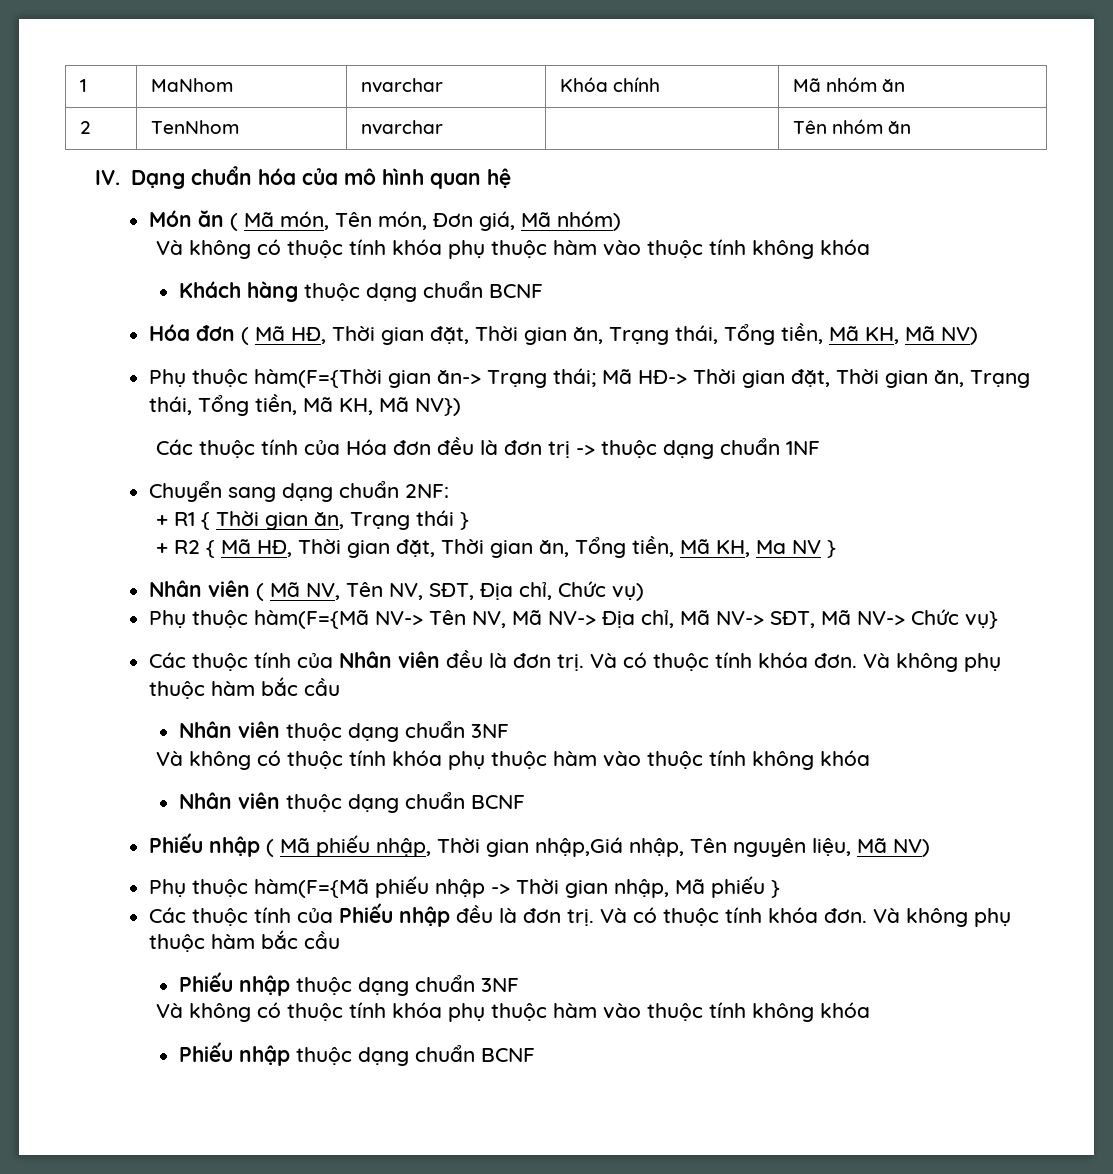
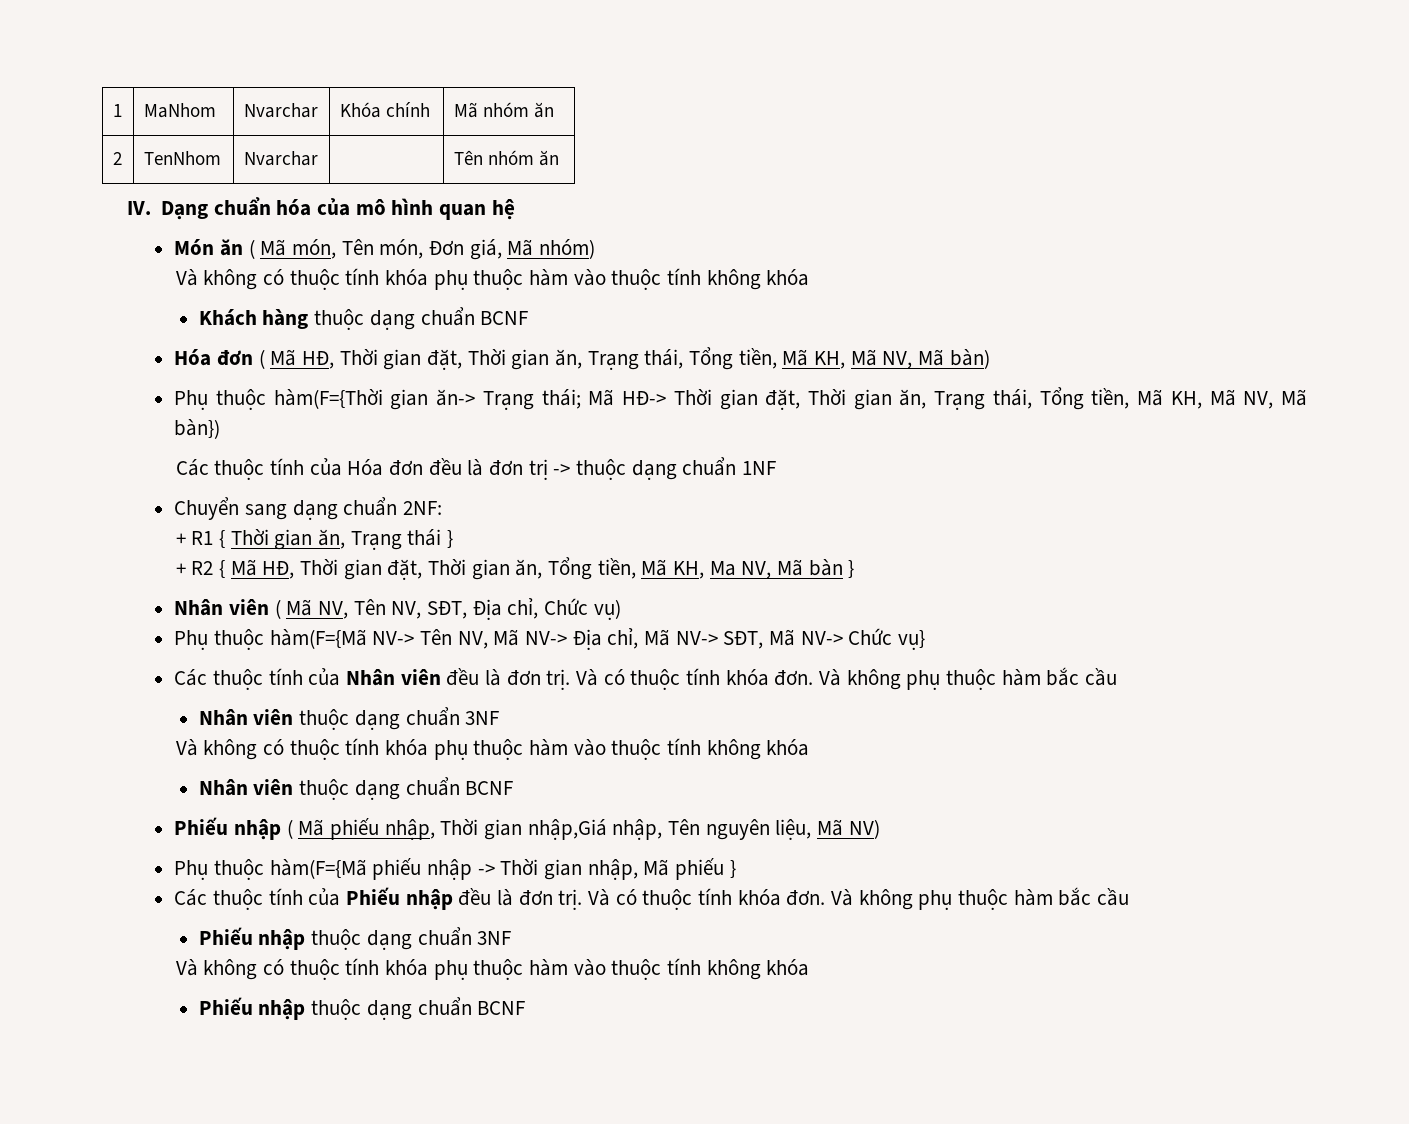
[360,78,443,93] nvarchar -> [243,103,318,118] Nvarchar
[360,120,443,135] nvarchar -> [243,151,318,166] Nvarchar
[940,327,978,345] NV) -> [882,349,990,369] NV, Mã bàn)
[414,398,461,416] NV}) -> [1243,389,1307,409] [174,419,221,439] NV, Mã bàn})
[792,540,822,554] NV -> [741,559,843,579] NV, Mã bàn

